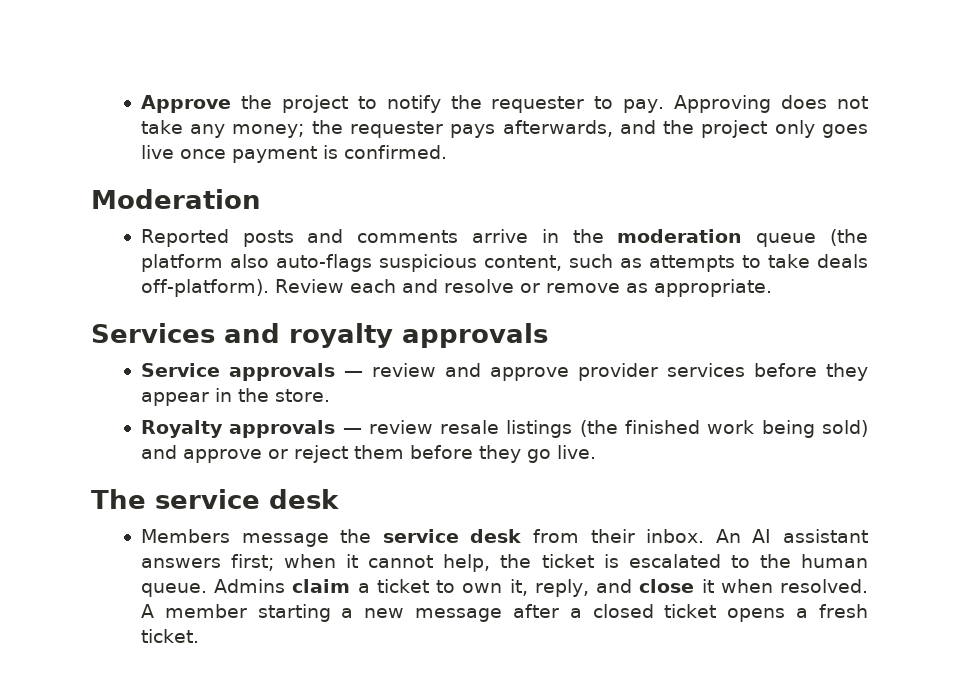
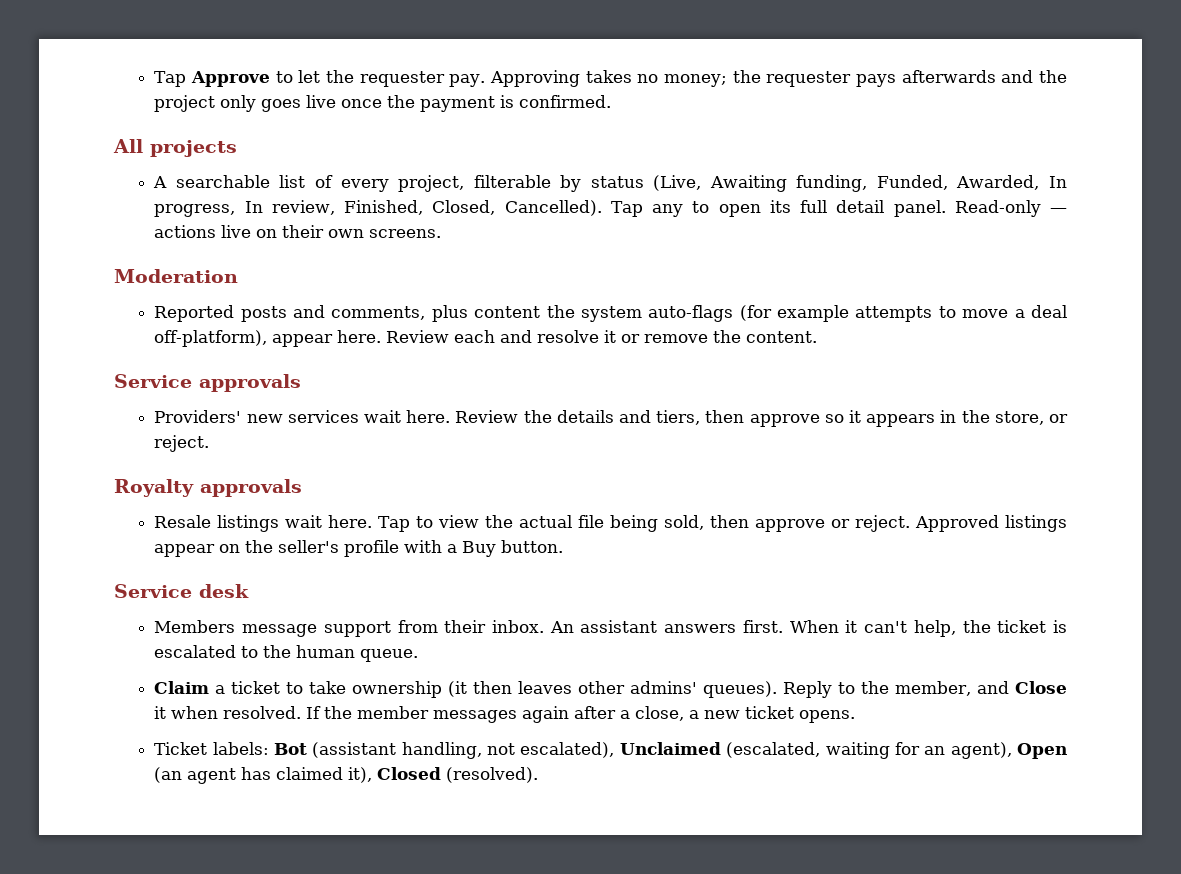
[140,95,614,113] Approve the project to notify the requester to -> [154,70,445,87] Tap Approve to let the requester
[781,95,868,109] [140,120,226,138] does not take any -> [585,70,659,83] takes no
[502,120,613,137] afterwards, -> [901,70,996,83] afterwards
(226, 154) none -> [387,95,416,108] the
[91,189,261,209] [140,229,868,247] [140,254,869,272] [140,279,269,297] Moderation // Reported posts and comments arrive in the moderation queue (the platform also auto-flags suspicious content, such as attempts to take deals off-platform). -> [113,139,237,157] [153,175,1067,192] [154,200,1068,217] [154,225,442,238] [114,269,238,283] [154,305,1068,322] [154,330,382,347] All projects // A searchable list of every project, filterable by status (Live, Awaiting funding, Funded, Awarded, In progress, In review, Finished, Closed, Cancelled). Tap any to open its full detail panel. Read-only — actions live on their own screens. // Moderation // Reported posts and comments, plus content the system auto-flags (for example attempts to move a deal off-platform), appear here.
(514, 286) none -> [604,330,617,343] it
[625,279,772,297] [91,323,548,348] [140,363,869,381] [140,388,330,406] [140,420,868,438] [140,445,596,463] [91,489,260,509] as appropriate. // Services and royalty approvals // Service approvals — review and approve provider services before they appear in the store. // Royalty approvals — review resale listings (the finished work being sold) and approve or reject them before they go live. // The service -> [713,330,818,343] [114,374,301,392] [154,410,1069,427] [154,435,210,452] [114,479,302,497] [154,515,1067,532] [154,540,564,557] [114,584,192,598] the content. // Service approvals // Providers' new services wait here. Review the details and tiers, then approve so it appears in the store, or reject. // Royalty approvals // Resale listings wait here. Tap to view the actual file being sold, then approve or reject. Approved listings appear on the seller's profile with a Buy button. // Service
[340,529,522,543] the service desk -> [323,621,391,637] support
[752,529,772,543] AI -> (574, 627) none
[230,554,434,571] first; when it cannot -> [742,620,908,633] first. When it can't
[214,579,351,593] Admins claim -> [154,681,210,694] // Claim
[462,579,868,597] [140,604,868,622] [140,629,199,643] own it, reply, and close it when resolved. A member starting a new message after a closed ticket opens a fresh ticket. -> [309,681,1067,698] [154,706,856,723] [154,742,1067,759] [154,767,539,784] take ownership (it then leaves other admins' queues). Reply to the member, and Close it when resolved. If the member messages again after a close, a new ticket opens. // Ticket labels: Bot (assistant handling, not escalated), Unclaimed (escalated, waiting for an agent), Open (an agent has claimed it), Closed (resolved).

